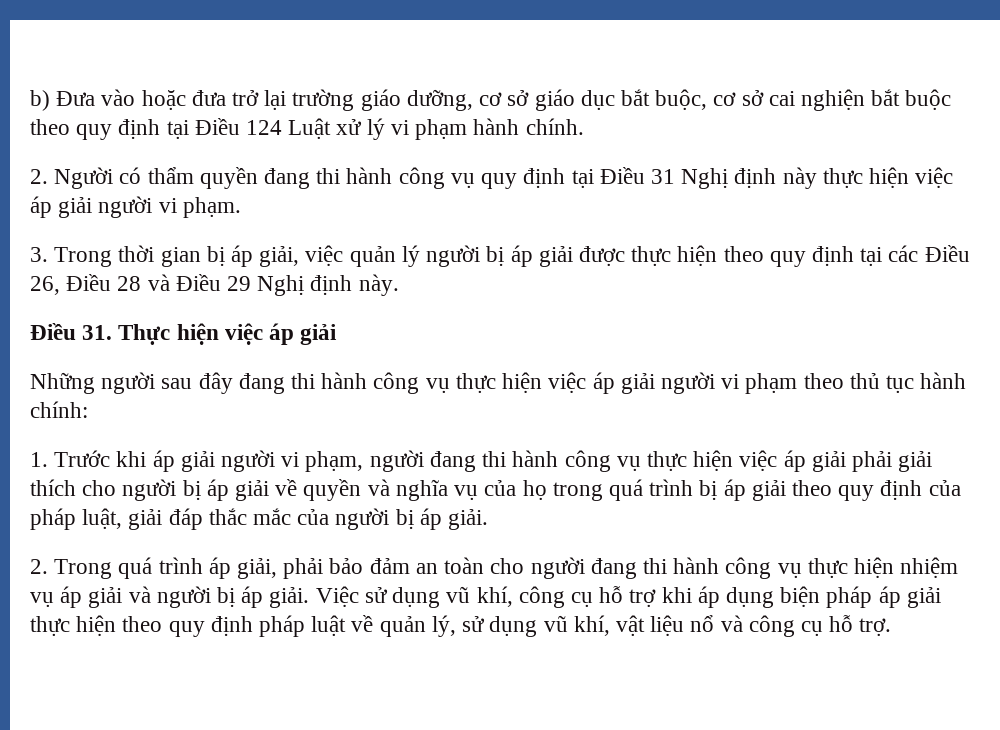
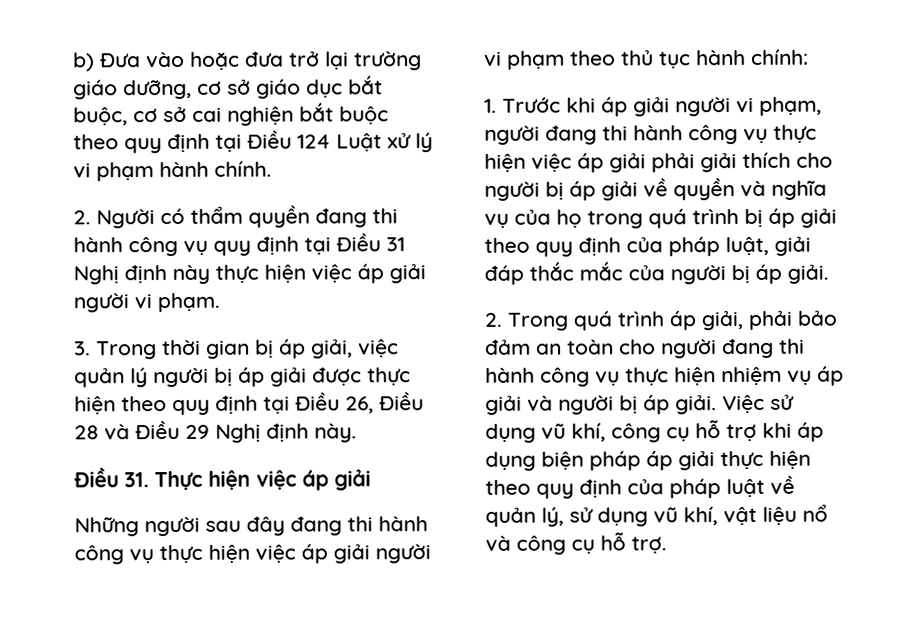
[888,245,919,262] các -> (290, 405) none
(253, 626) none -> [627,479,664,495] của

